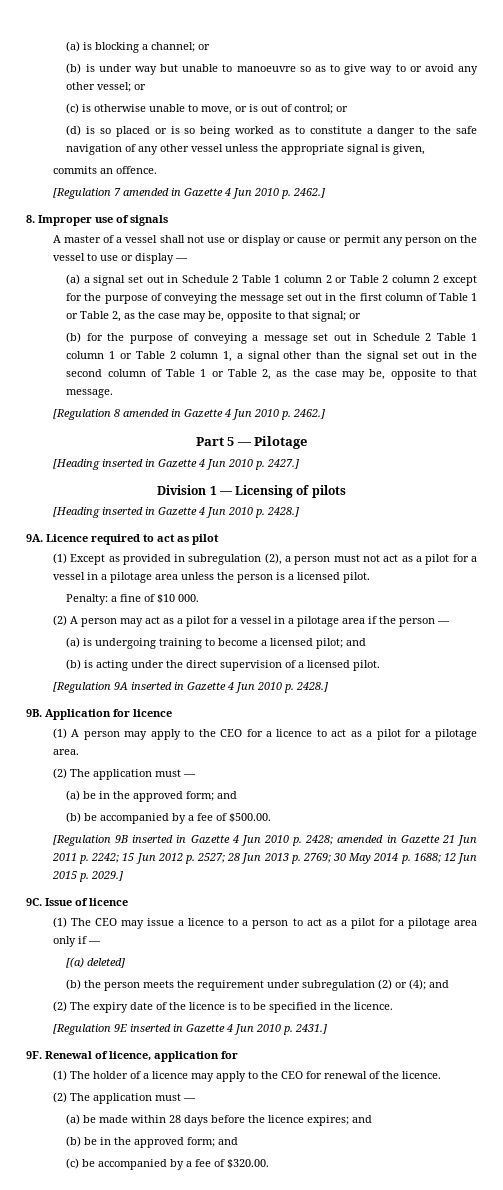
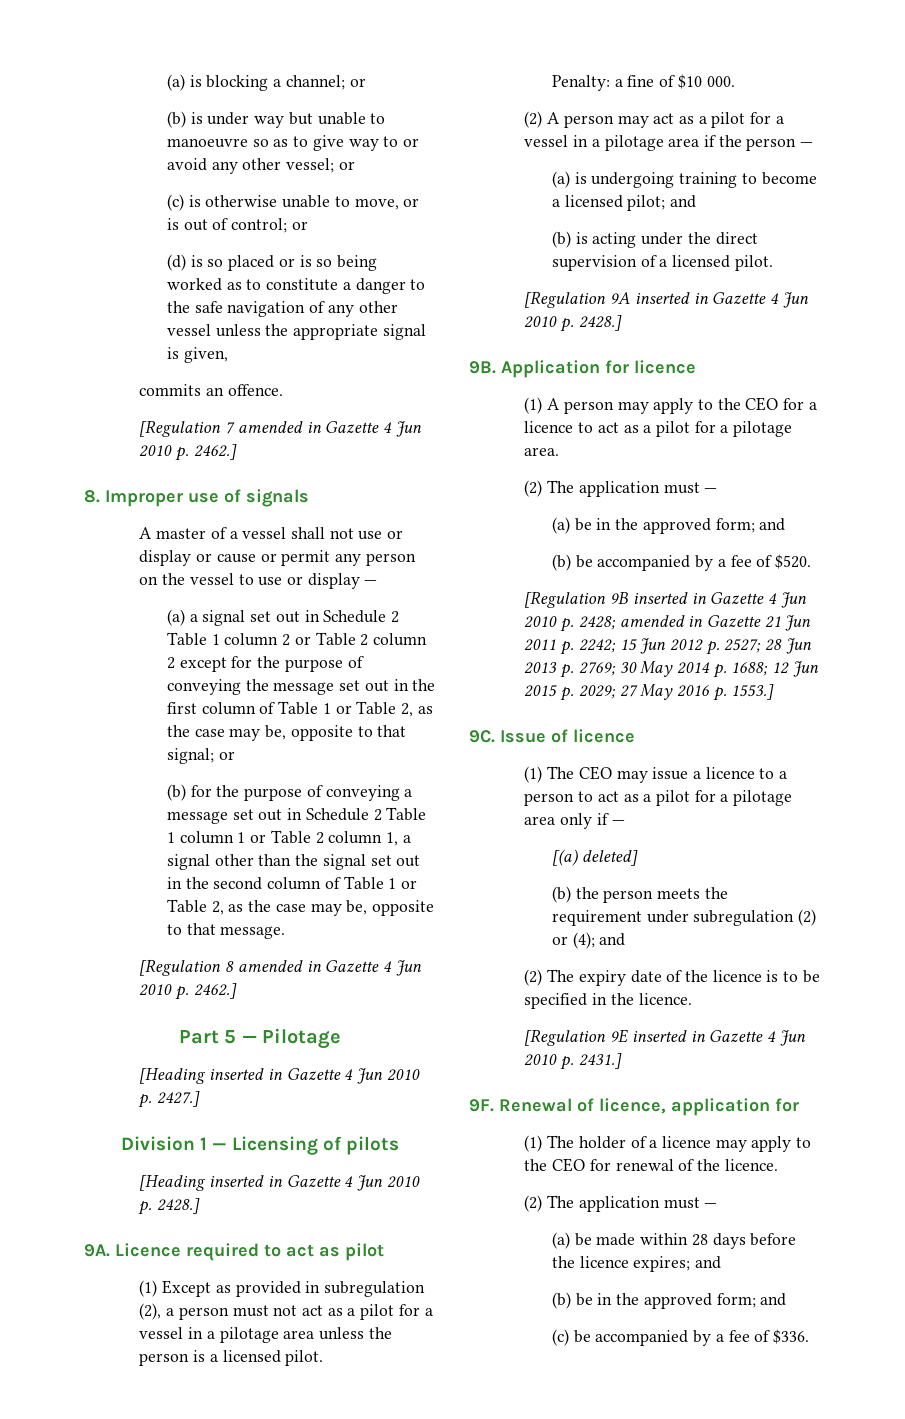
[229,813,272,822] $500.00. -> [775,554,812,569] $520.
[90,871,123,881] 2029.] -> [578,684,775,701] 2029; 27 May 2016 p. 1553.]
[227,1159,270,1168] $320.00. -> [773,1329,810,1344] $336.

